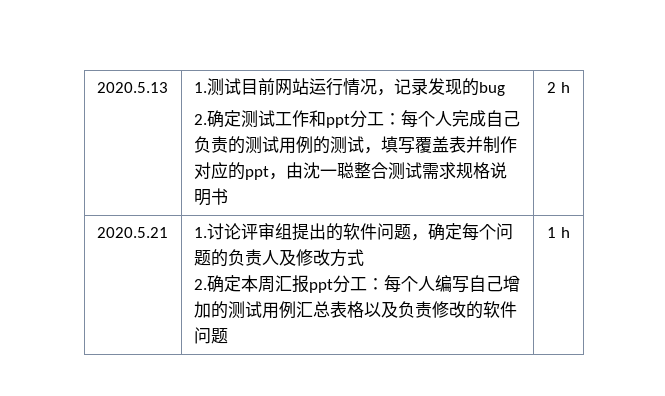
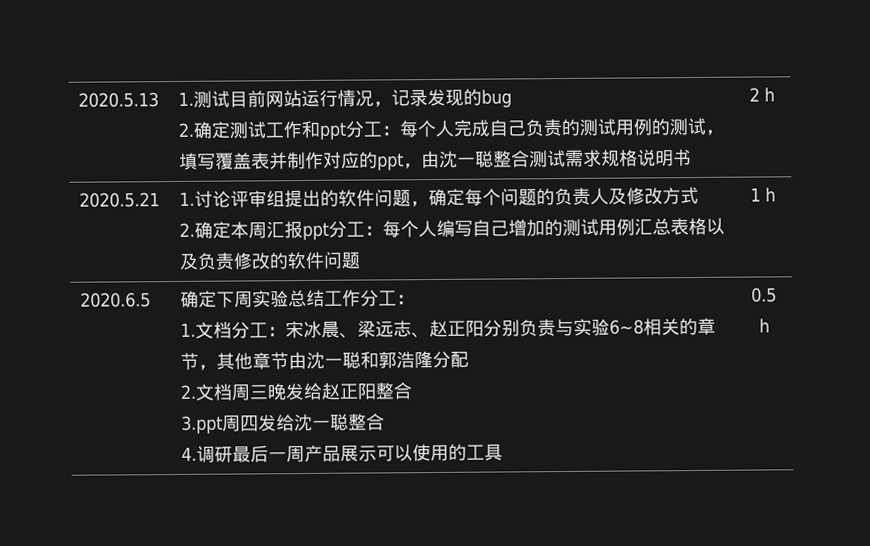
(570, 232) none -> [79,292,151,308] [179,289,415,308] [179,317,716,339] [179,350,469,371] [179,382,412,401] [180,413,385,434] [180,443,503,463] [751,287,777,303] [758,318,770,333] // 2020.6.5 | 确定下周实验总结工作分工： // 1.文档分工：宋冰晨、梁远志、赵正阳分别负责与实验6~8相关的章节，其他章节由沈一聪和郭浩隆分配 // 2.文档周三晚发给赵正阳整合 // 3.ppt周四发给沈一聪整合 // 4.调研最后一周产品展示可以使用的工具 | 0.5 h

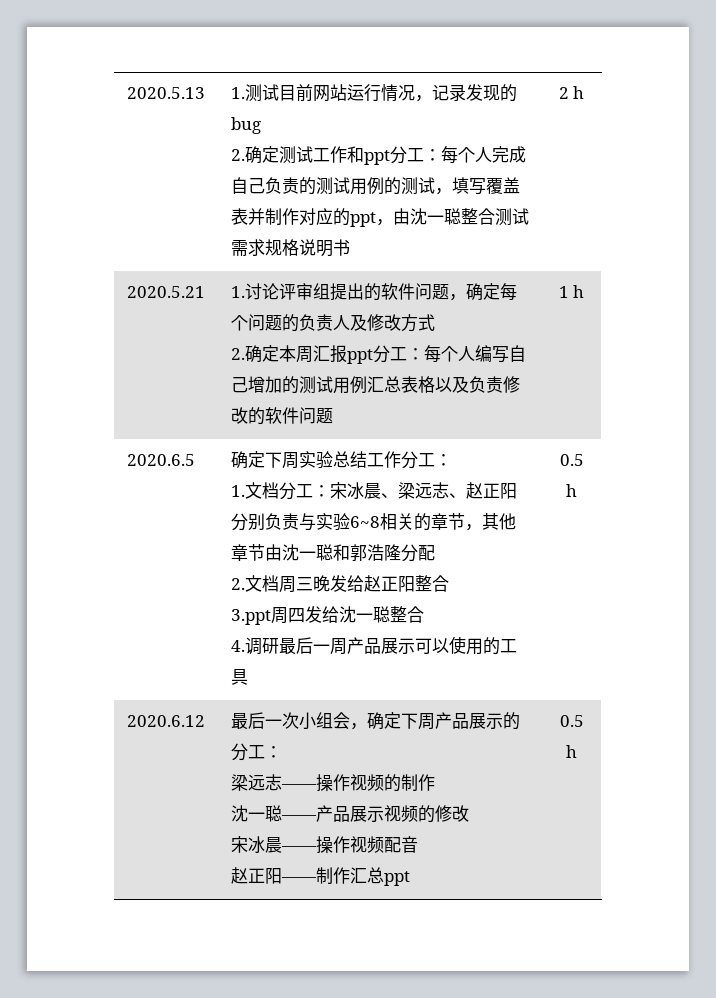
(770, 325) none -> [126,715,205,727] [230,712,520,730] [230,743,282,761] [230,774,435,792] [230,805,469,823] [230,836,418,854] [230,867,410,886] [559,715,584,727] [566,745,577,758] // 2020.6.12 | 最后一次小组会，确定下周产品展示的分工： // 梁远志——操作视频的制作 // 沈一聪——产品展示视频的修改 // 宋冰晨——操作视频配音 // 赵正阳——制作汇总ppt | 0.5 h

